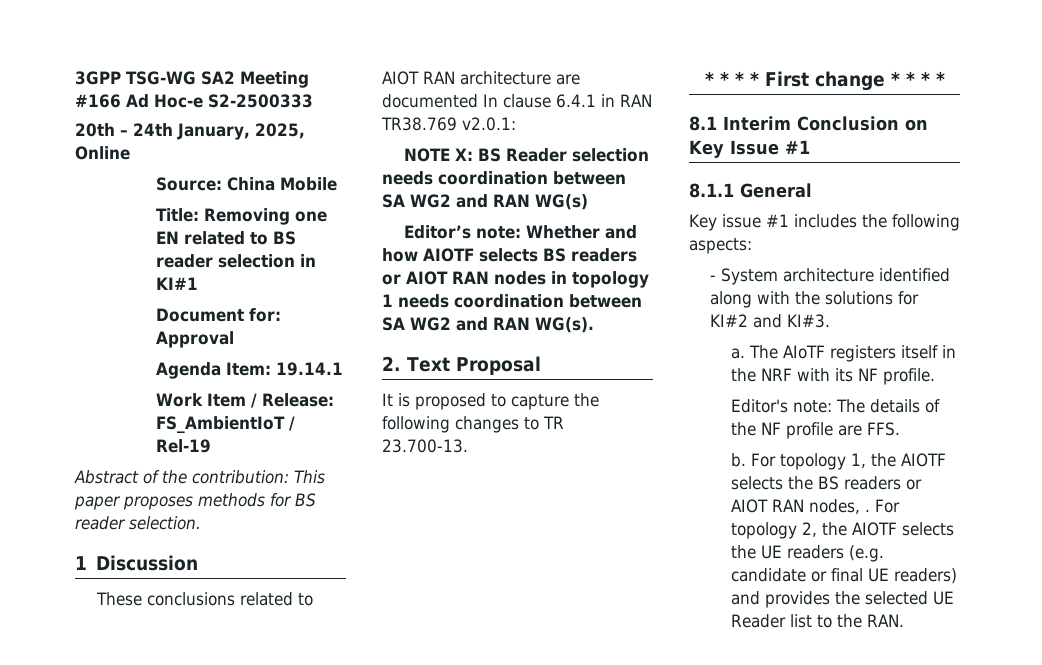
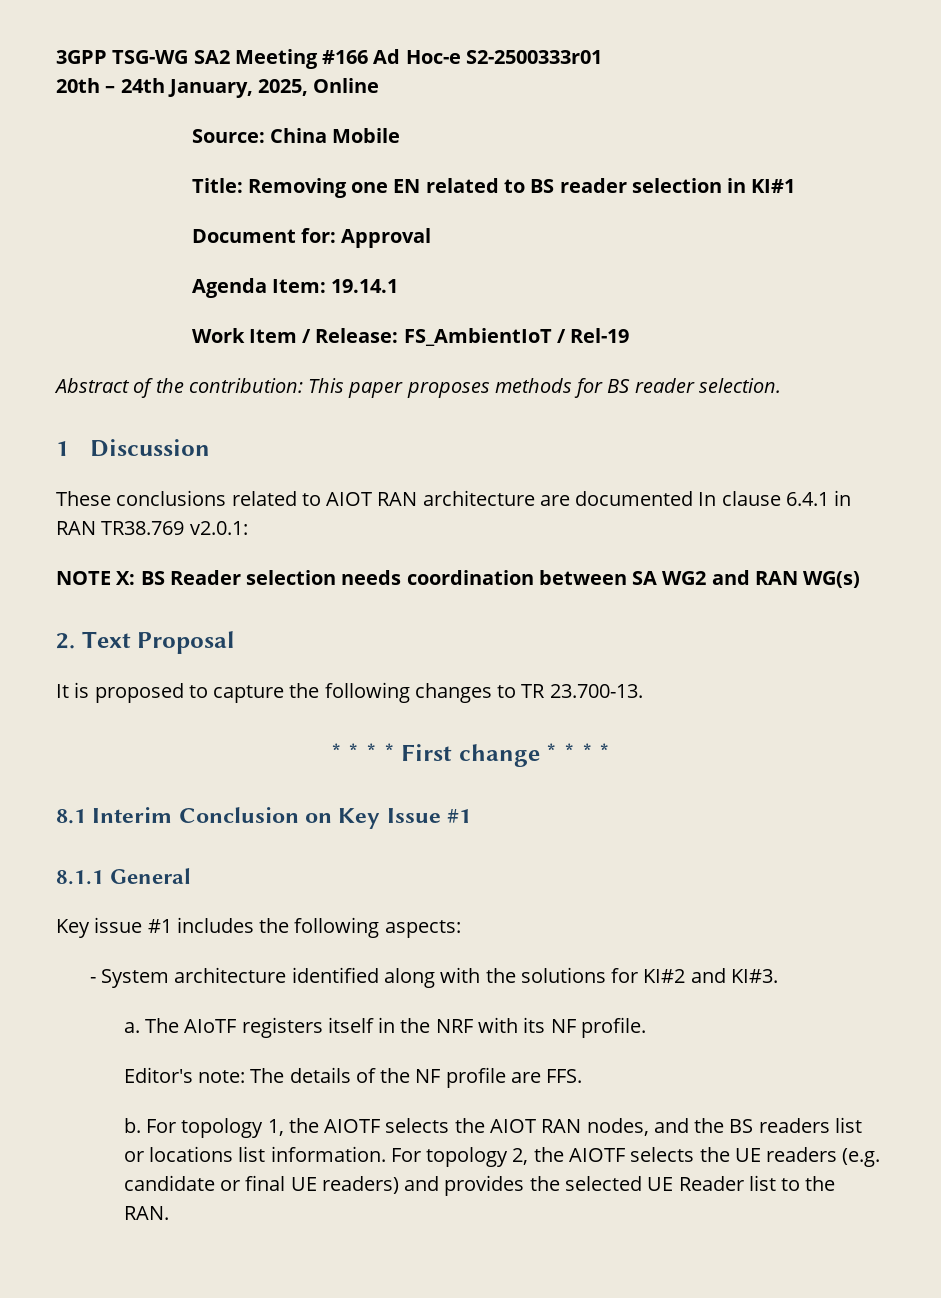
[208,94,313,108] S2-2500333 -> [465,50,602,64] S2-2500333r01
[403,225,637,239] [382,248,637,262] [382,271,649,288] [382,294,642,308] [382,317,594,333] // Editor’s note: Whether and how AIOTF selects BS readers or AIOT RAN nodes in topology 1 needs coordination between SA WG2 and RAN WG(s). -> (861, 579) none
[818,476,923,490] [731,499,871,514] BS readers or AIOT RAN nodes, . -> [489,1117,862,1136] [123,1146,386,1162] AIOT RAN nodes, and the BS readers list or locations list information.

